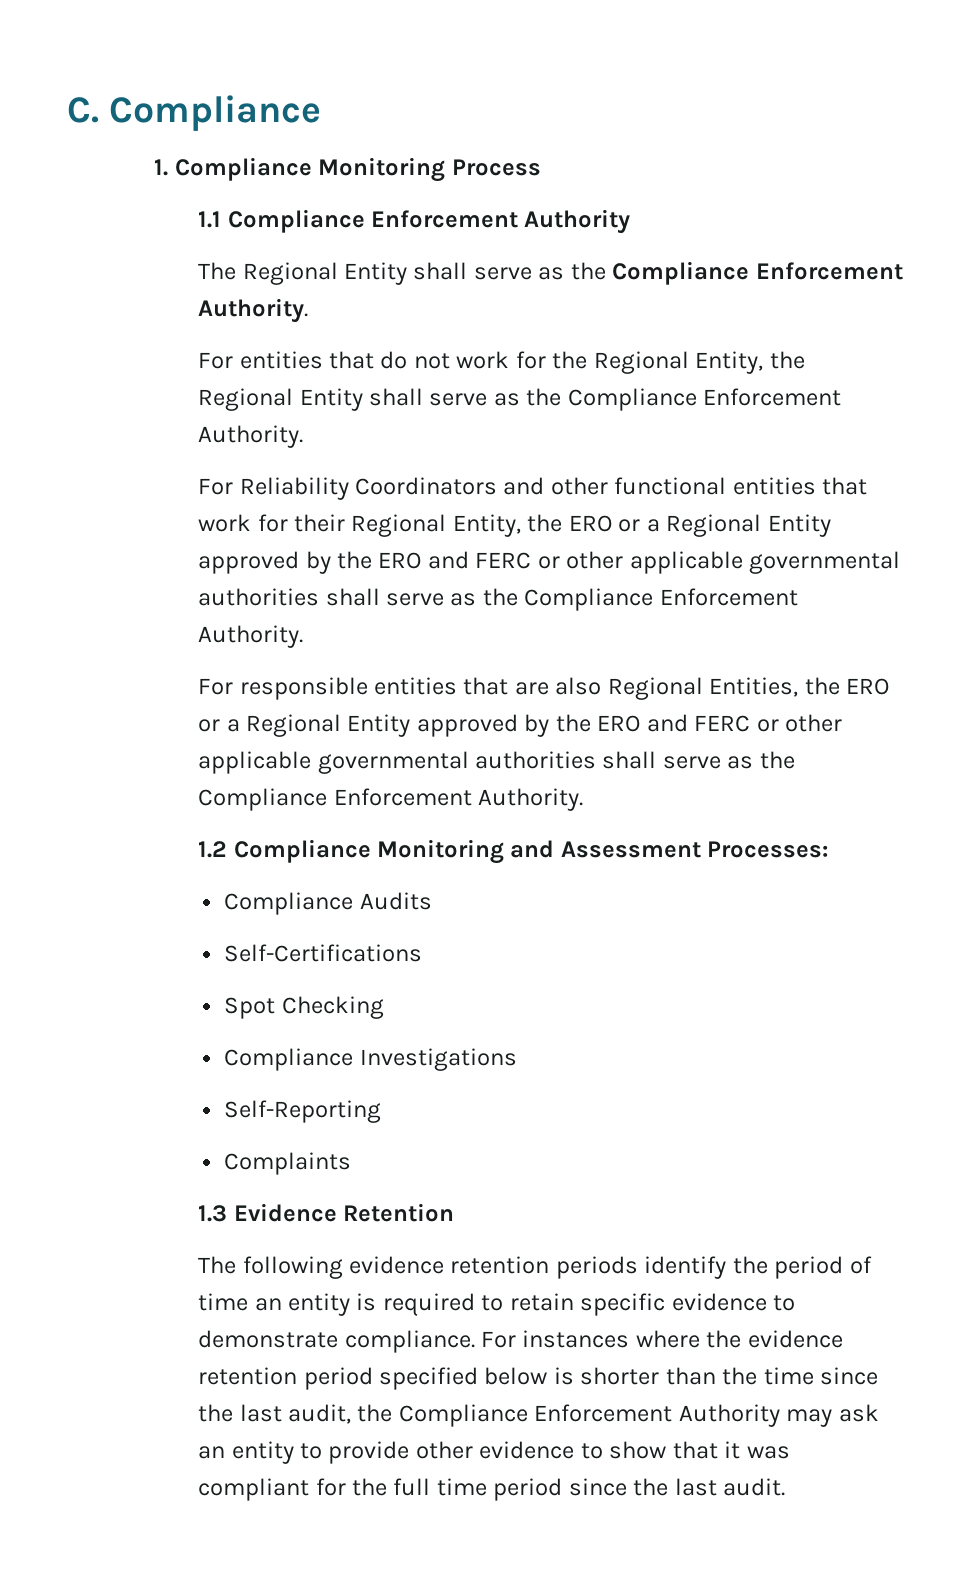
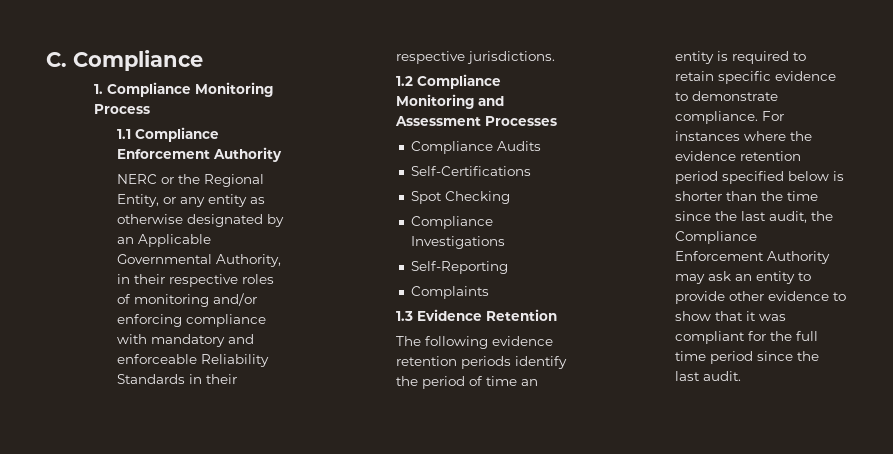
[198,261,903,285] [198,298,309,323] [198,351,805,374] [198,388,842,411] [198,425,304,448] [198,477,868,500] [198,514,831,537] [198,551,901,574] [198,588,798,611] [198,625,304,648] [198,677,890,700] [198,714,843,737] [198,751,795,774] [198,788,583,811] The Regional Entity shall serve as the Compliance Enforcement Authority. // For entities that do not work for the Regional Entity, the Regional Entity shall serve as the Compliance Enforcement Authority. // For Reliability Coordinators and other functional entities that work for their Regional Entity, the ERO or a Regional Entity approved by the ERO and FERC or other applicable governmental authorities shall serve as the Compliance Enforcement Authority. // For responsible entities that are also Regional Entities, the ERO or a Regional Entity approved by the ERO and FERC or other applicable governmental authorities shall serve as the Compliance Enforcement Authority. -> [117,174,265,187] [117,194,266,207] [117,214,285,227] [117,234,212,247] [117,254,282,267] [117,274,275,287] [117,293,258,307] [117,314,267,327] [117,334,255,347] [117,354,270,367] [117,374,238,384] [396,51,556,64] NERC or the Regional Entity, or any entity as otherwise designated by an Applicable Governmental Authority, in their respective roles of monitoring and/or enforcing compliance with mandatory and enforceable Reliability Standards in their respective jurisdictions.
[707,841,829,858] Processes: -> [485,116,558,126] Processes

